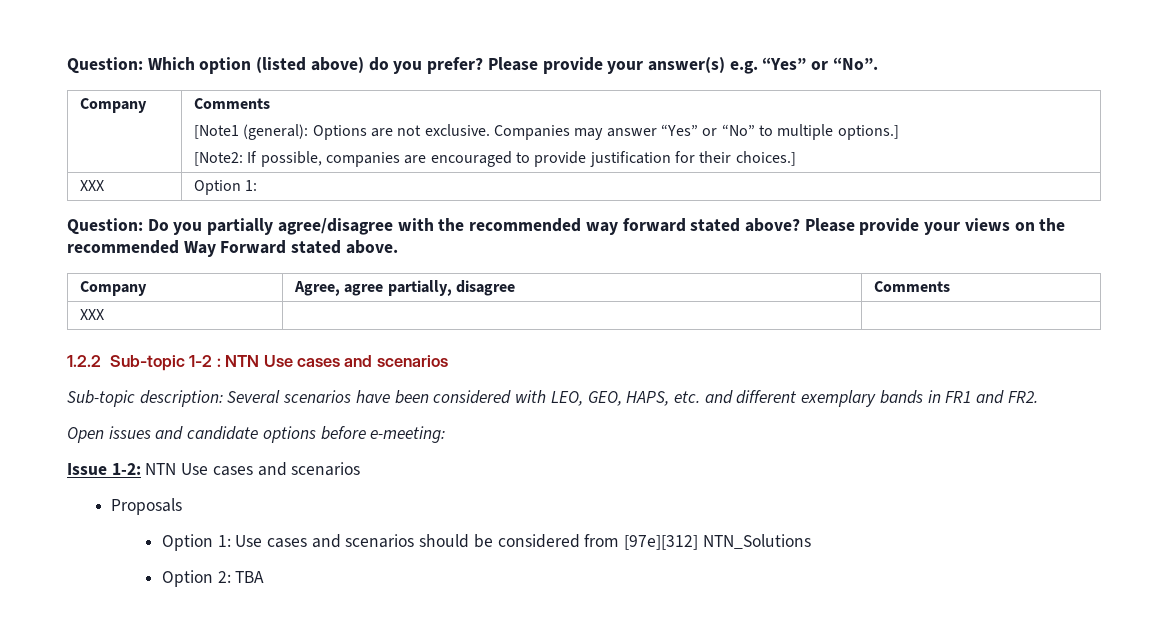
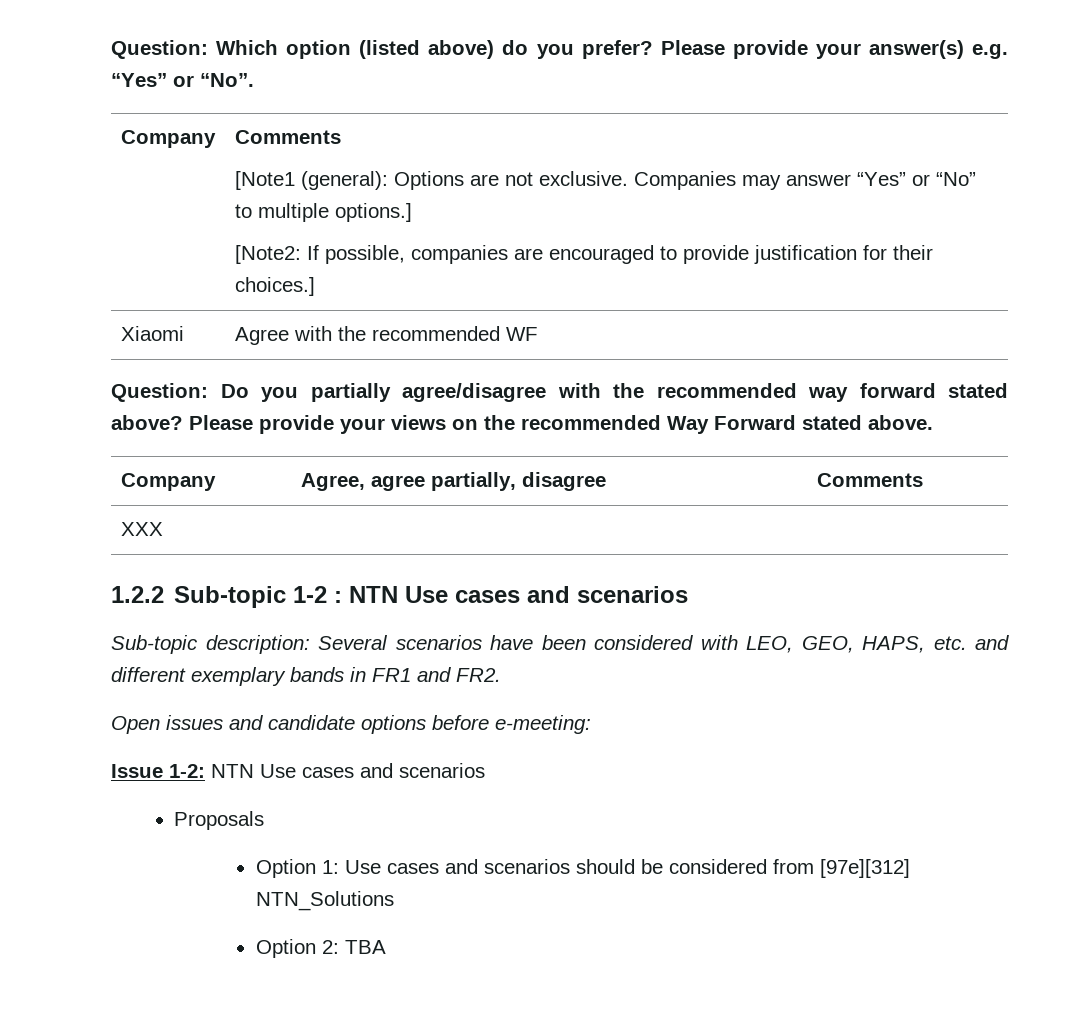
[80,180,105,191] [194,180,258,195] XXX | Option 1: -> [120,326,184,341] [234,326,538,345] Xiaomi | Agree with the recommended WF

